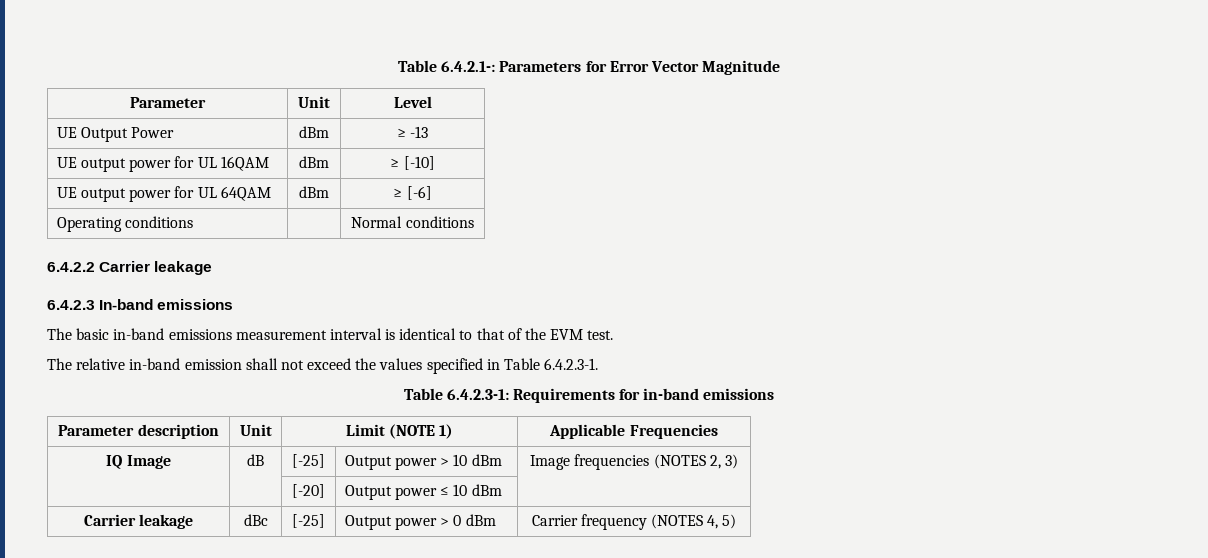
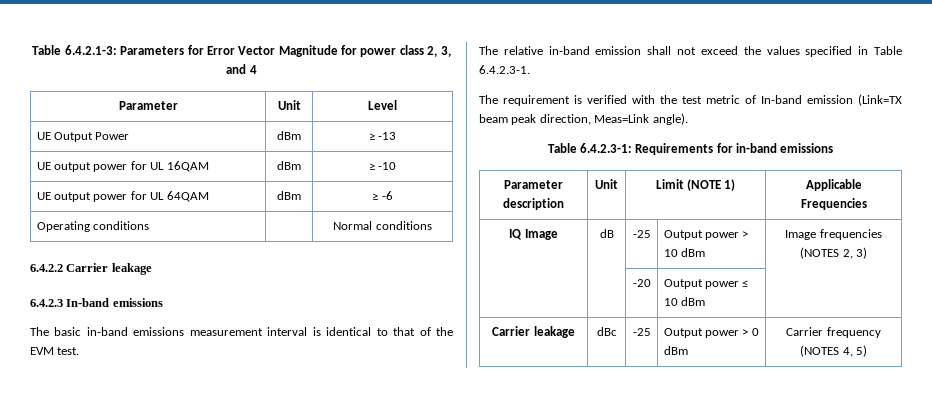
[397,60,496,72] Table 6.4.2.1-: -> [32,45,117,55] Table 6.4.2.1-3:
(781, 67) none -> [341,45,451,57] [226,64,257,74] for power class 2, 3, and 4
[403,156,435,170] [-10] -> [378,162,397,170] -10
[406,186,432,200] [-6] -> [381,191,393,200] -6
(599, 364) none -> [479,94,902,106] [479,113,688,125] // The requirement is verified with the test metric of In-band emission (Link=TX beam peak direction, Meas=Link angle).
[292,454,325,468] [-25] -> [632,230,651,238] -25
[292,484,325,498] [-20] -> [632,279,651,287] -20
[292,514,325,528] [-25] -> [632,328,651,336] -25

